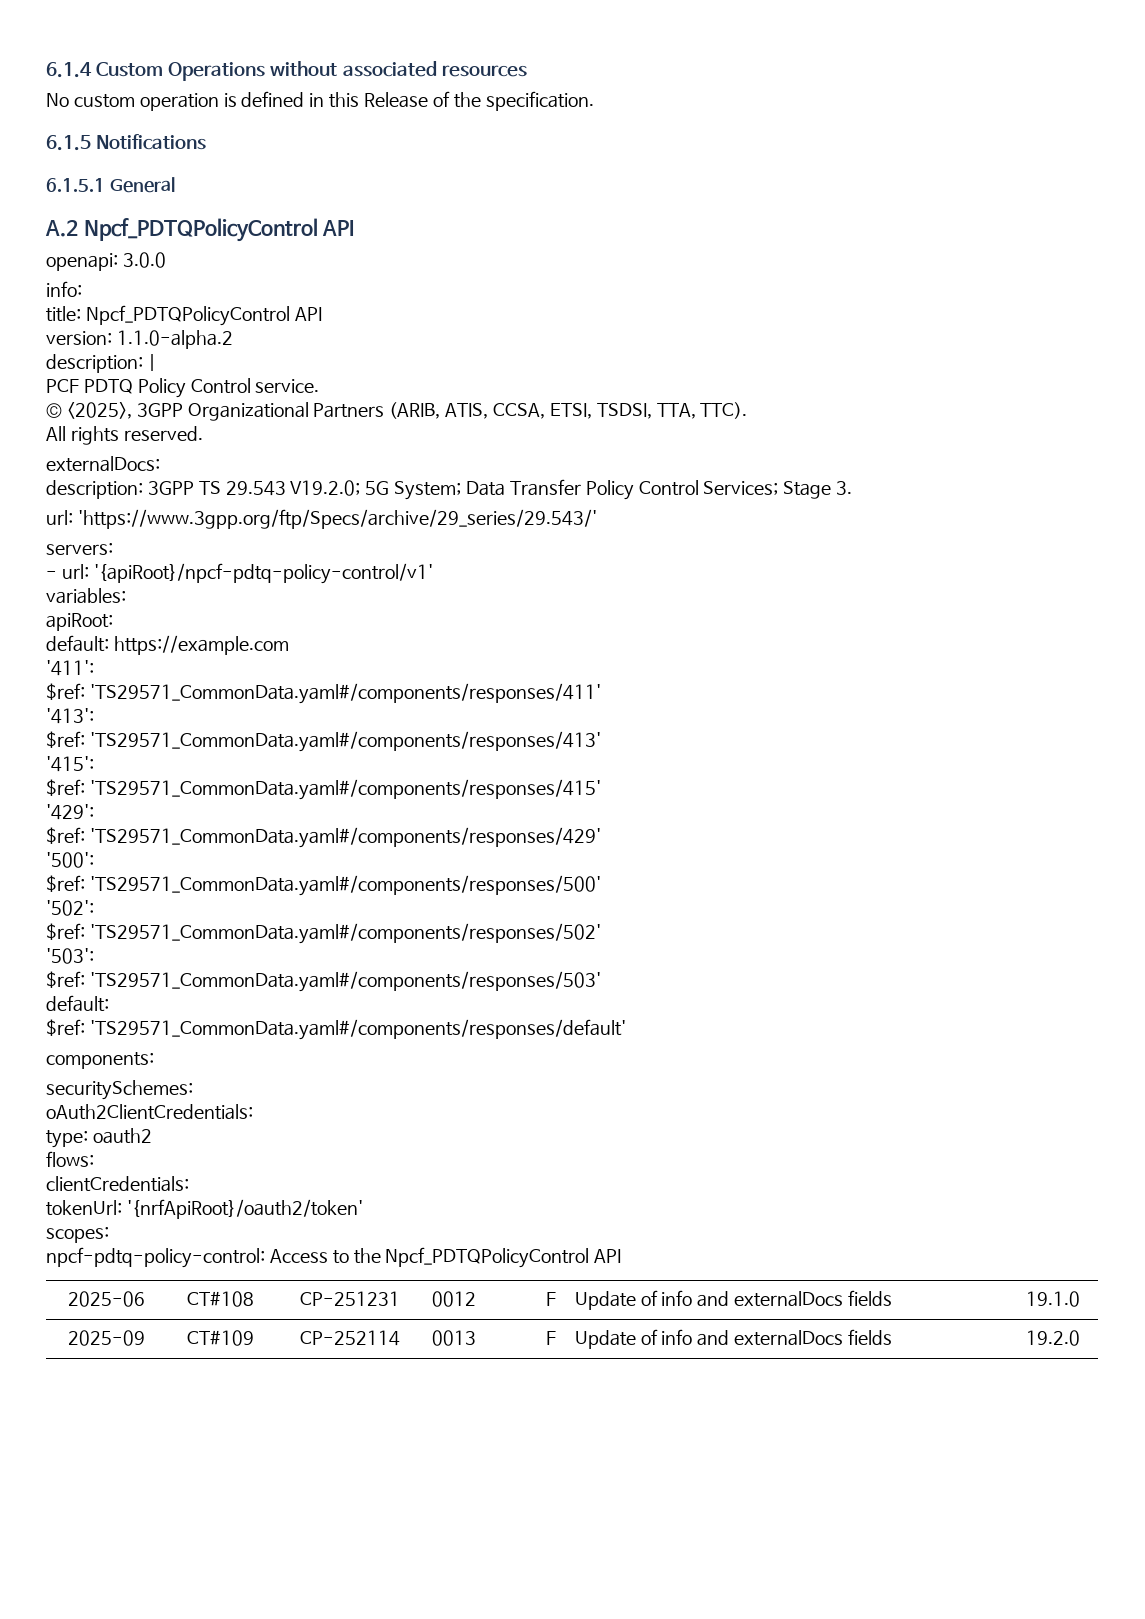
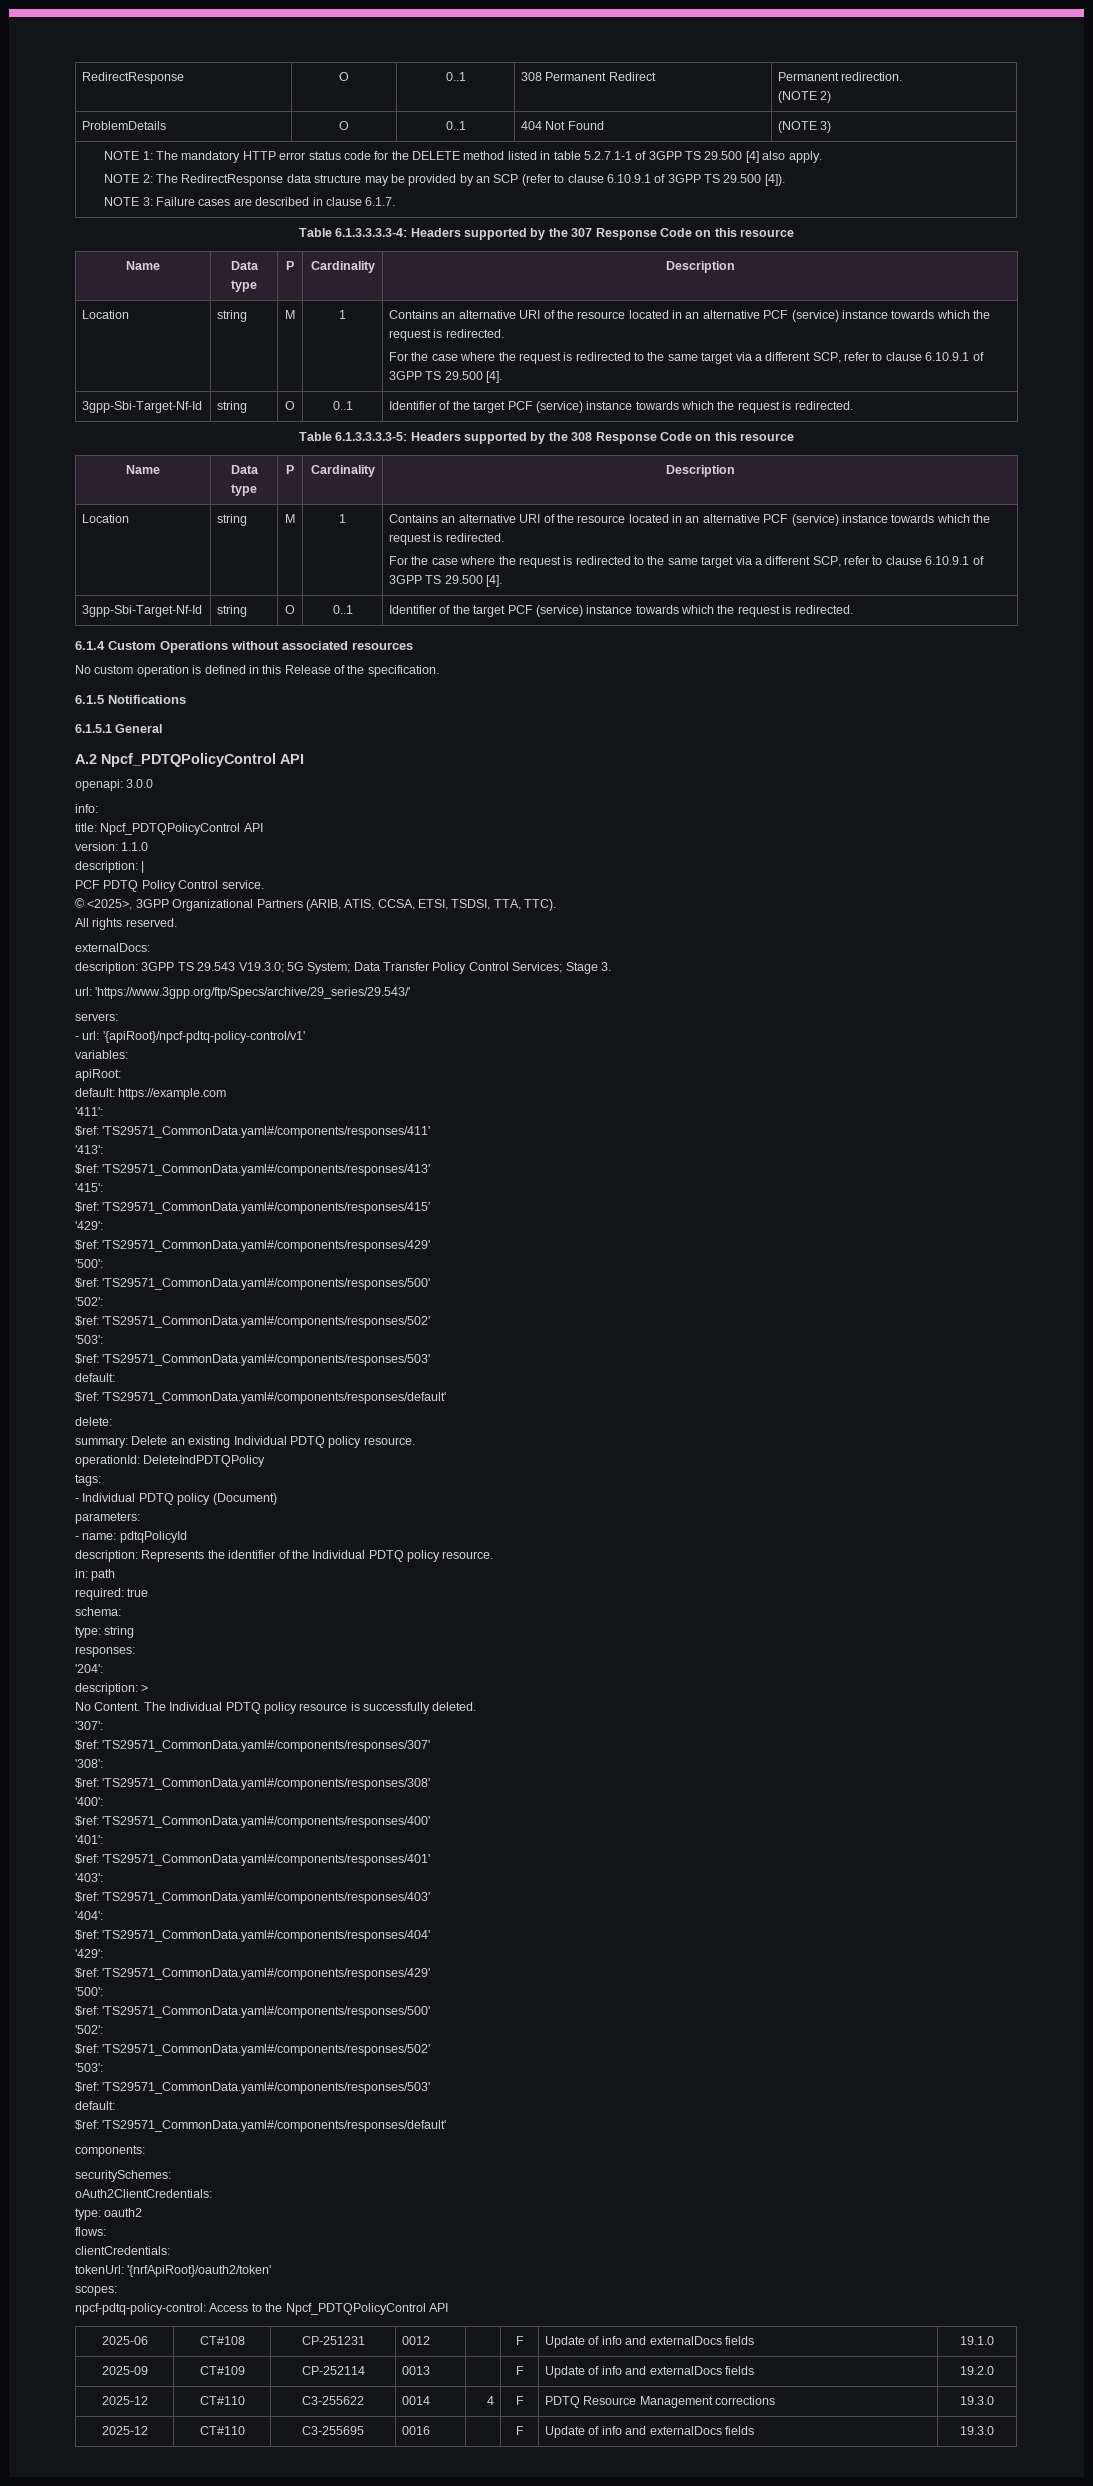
(46, 70) none -> [82,72,185,84] [339,72,349,81] [445,72,466,81] [521,72,656,81] [778,72,903,81] [778,91,832,103] [82,121,167,130] [339,121,349,130] [445,121,466,130] [521,121,604,130] [778,121,832,133] [104,151,822,163] [104,174,785,186] [104,197,396,206] [298,228,795,240] [126,261,160,270] [230,261,259,270] [231,280,257,292] [286,261,294,270] [310,261,375,273] [665,261,735,273] [82,310,130,319] [217,310,248,322] [285,310,295,319] [339,310,346,319] [389,310,991,322] [389,329,504,341] [389,352,984,364] [389,371,503,383] [82,401,203,413] [217,401,248,413] [285,401,295,410] [332,401,353,410] [389,401,853,413] [298,432,795,444] [126,465,160,474] [230,465,259,474] [231,484,257,496] [286,465,294,474] [310,465,375,477] [665,465,735,477] [82,514,130,523] [217,514,248,526] [285,514,295,523] [339,514,346,523] [389,514,991,526] [389,533,504,545] [389,556,984,568] [389,575,503,587] [82,605,203,617] [217,605,248,617] [285,605,295,614] [332,605,353,614] [389,605,853,617] RedirectResponse | O | 0..1 | 308 Permanent Redirect | Permanent redirection. // (NOTE 2) // ProblemDetails | O | 0..1 | 404 Not Found | (NOTE 3) // NOTE 1: The mandatory HTTP error status code for the DELETE method listed in table 5.2.7.1-1 of 3GPP TS 29.500 [4] also apply. // NOTE 2: The RedirectResponse data structure may be provided by an SCP (refer to clause 6.10.9.1 of 3GPP TS 29.500 [4]). // NOTE 3: Failure cases are described in clause 6.1.7. // Table 6.1.3.3.3.3-4: Headers supported by the 307 Response Code on this resource // Name | Data type | P | Cardinality | Description // Location | string | M | 1 | Contains an alternative URI of the resource located in an alternative PCF (service) instance towards which the request is redirected. // For the case where the request is redirected to the same target via a different SCP, refer to clause 6.10.9.1 of 3GPP TS 29.500 [4]. // 3gpp-Sbi-Target-Nf-Id | string | O | 0..1 | Identifier of the target PCF (service) instance towards which the request is redirected. // Table 6.1.3.3.3.3-5: Headers supported by the 308 Response Code on this resource // Name | Data type | P | Cardinality | Description // Location | string | M | 1 | Contains an alternative URI of the resource located in an alternative PCF (service) instance towards which the request is redirected. // For the case where the request is redirected to the same target via a different SCP, refer to clause 6.10.9.1 of 3GPP TS 29.500 [4]. // 3gpp-Sbi-Target-Nf-Id | string | O | 0..1 | Identifier of the target PCF (service) instance towards which the request is redirected. //
[116,330,233,349] 1.1.0-alpha.2 -> [121,842,149,851] 1.1.0
[290,480,361,496] V19.2.0; -> [238,962,284,973] V19.3.0;
(626, 1029) none -> [75,1417,112,1426] [75,1436,415,1448] [75,1455,266,1467] [75,1474,101,1486] [75,1493,277,1505] [75,1512,140,1524] [75,1531,187,1543] [75,1550,494,1562] [75,1569,116,1581] [75,1588,149,1600] [75,1607,121,1616] [75,1626,135,1638] [75,1646,135,1657] [75,1664,103,1673] [75,1683,149,1695] [75,1702,477,1714] [75,1721,103,1730] [75,1740,431,1752] [75,1759,103,1768] [75,1778,431,1790] [75,1797,103,1806] [75,1816,431,1828] [75,1835,103,1844] [75,1854,431,1866] [75,1873,103,1882] [75,1892,431,1904] [75,1911,103,1920] [75,1930,431,1942] [75,1949,103,1958] [75,1968,431,1980] [75,1987,103,1996] [75,2006,431,2018] [75,2025,103,2034] [75,2044,431,2056] [75,2063,103,2072] [75,2082,431,2094] [75,2101,115,2110] [75,2120,447,2132] // delete: // summary: Delete an existing Individual PDTQ policy resource. // operationId: DeleteIndPDTQPolicy // tags: // - Individual PDTQ policy (Document) // parameters: // - name: pdtqPolicyId // description: Represents the identifier of the Individual PDTQ policy resource. // in: path // required: true // schema: // type: string // responses: // '204': // description: > // No Content. The Individual PDTQ policy resource is successfully deleted. // '307': // $ref: 'TS29571_CommonData.yaml#/components/responses/307' // '308': // $ref: 'TS29571_CommonData.yaml#/components/responses/308' // '400': // $ref: 'TS29571_CommonData.yaml#/components/responses/400' // '401': // $ref: 'TS29571_CommonData.yaml#/components/responses/401' // '403': // $ref: 'TS29571_CommonData.yaml#/components/responses/403' // '404': // $ref: 'TS29571_CommonData.yaml#/components/responses/404' // '429': // $ref: 'TS29571_CommonData.yaml#/components/responses/429' // '500': // $ref: 'TS29571_CommonData.yaml#/components/responses/500' // '502': // $ref: 'TS29571_CommonData.yaml#/components/responses/502' // '503': // $ref: 'TS29571_CommonData.yaml#/components/responses/503' // default: // $ref: 'TS29571_CommonData.yaml#/components/responses/default'
(1080, 1338) none -> [101,2396,148,2405] [199,2396,245,2405] [302,2396,364,2405] [402,2396,431,2405] [486,2396,494,2405] [515,2396,524,2405] [545,2396,776,2408] [960,2396,994,2405] [101,2426,148,2435] [199,2426,245,2435] [302,2426,364,2435] [402,2426,431,2435] [515,2426,524,2435] [545,2426,754,2438] [960,2426,994,2435] // 2025-12 | CT#110 | C3-255622 | 0014 | 4 | F | PDTQ Resource Management corrections | 19.3.0 // 2025-12 | CT#110 | C3-255695 | 0016 | | F | Update of info and externalDocs fields | 19.3.0

